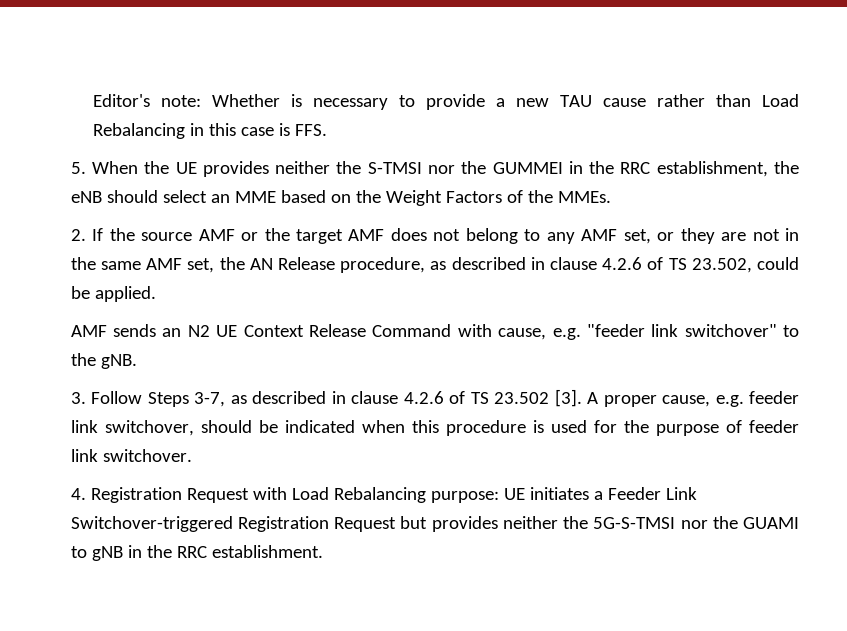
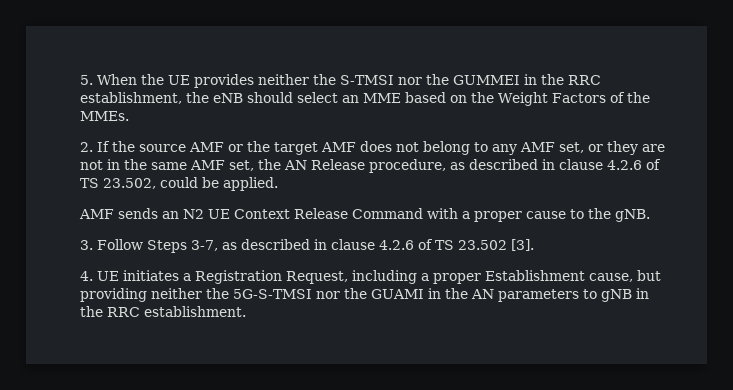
[93,94,799,110] [93,123,328,139] Editor's note: Whether is necessary to provide a new TAU cause rather than Load Rebalancing in this case is FFS. // -> (79, 80) none
[498,324,777,340] cause, e.g. "feeder link switchover" -> [461,211,566,222] a proper cause
[587,391,799,407] [70,420,799,436] [70,449,192,462] [70,487,697,503] [70,516,498,532] A proper cause, e.g. feeder link switchover, should be indicated when this procedure is used for the purpose of feeder link switchover. // 4. Registration Request with Load Rebalancing purpose: UE initiates a Feeder Link Switchover-triggered Registration Request but provides -> [79,270,661,284] [79,288,147,302] // 4. UE initiates a Registration Request, including a proper Establishment cause, but providing
(799, 523) none -> [427,288,579,302] in the AN parameters

